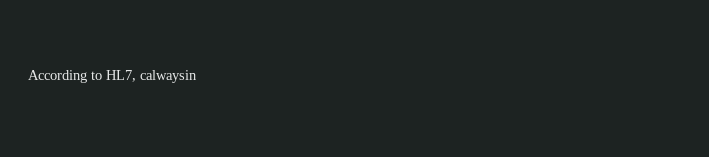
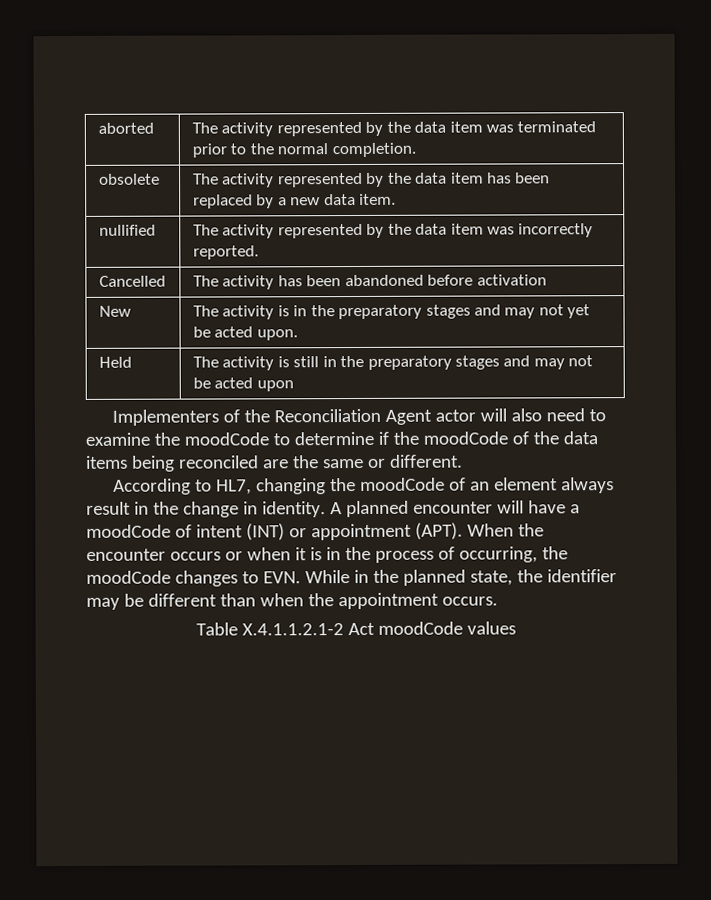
[28,70,197,83] According to HL7, calwaysin -> [97,122,154,134] [191,121,597,137] [191,142,416,158] [98,173,160,185] [192,172,551,188] [192,193,397,209] [98,224,156,236] [192,223,594,239] [192,245,259,260] [98,275,166,287] [192,274,547,290] [98,305,131,317] [192,304,591,320] [192,326,298,341] [98,356,132,368] [192,355,594,371] [192,377,294,392] [111,408,606,426] [85,431,598,446] [86,454,463,472] [112,477,614,495] [86,500,580,518] [86,522,544,541] [86,546,568,563] [86,569,617,587] [86,592,498,610] [196,621,516,636] aborted | The activity represented by the data item was terminated prior to the normal completion. // obsolete | The activity represented by the data item has been replaced by a new data item. // nullified | The activity represented by the data item was incorrectly reported. // Cancelled | The activity has been abandoned before activation // New | The activity is in the preparatory stages and may not yet be acted upon. // Held | The activity is still in the preparatory stages and may not be acted upon // Implementers of the Reconciliation Agent actor will also need to examine the moodCode to determine if the moodCode of the data items being reconciled are the same or different. // According to HL7, changing the moodCode of an element always result in the change in identity. A planned encounter will have a moodCode of intent (INT) or appointment (APT). When the encounter occurs or when it is in the process of occurring, the moodCode changes to EVN. While in the planned state, the identifier may be different than when the appointment occurs. // Table X.4.1.1.2.1-2 Act moodCode values

